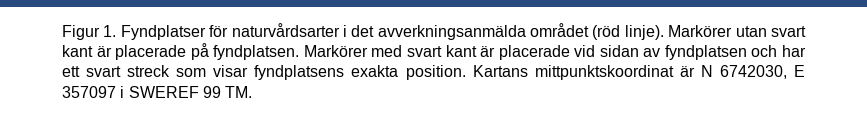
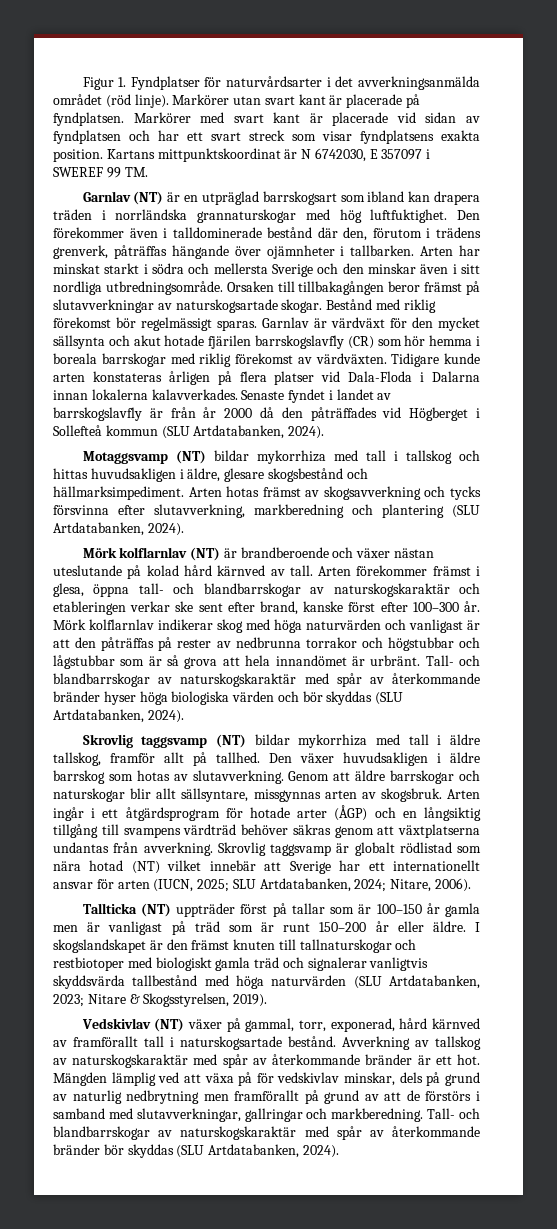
(253, 92) none -> [82,191,480,205] [53,209,481,223] [53,227,481,241] [53,245,480,259] [53,263,480,277] [53,281,480,295] [53,299,436,313] [53,317,480,331] [53,335,481,349] [53,353,480,367] [53,371,481,385] [53,389,392,403] [53,407,481,421] [53,425,325,439] [82,450,480,464] [53,468,368,482] [53,486,481,500] [53,504,480,518] [53,522,184,536] [82,547,434,561] [53,565,481,579] [53,583,480,597] [53,601,480,615] [53,619,480,633] [53,637,480,651] [53,655,481,669] [53,673,481,687] [53,691,404,705] [53,709,184,723] [82,734,480,748] [53,752,480,766] [53,770,481,784] [53,788,480,802] [53,805,481,821] [53,824,480,838] [53,842,481,856] [53,860,481,874] [53,878,472,892] [82,903,481,917] [53,921,481,935] [53,939,417,953] [53,957,429,971] [53,975,480,989] [53,993,268,1007] [81,1018,480,1032] [53,1036,481,1050] [53,1054,481,1068] [53,1072,480,1086] [53,1090,481,1104] [53,1108,480,1122] [53,1126,481,1140] [53,1144,339,1158] // Garnlav (NT) är en utpräglad barrskogsart som ibland kan drapera träden i norrländska grannaturskogar med hög luftfuktighet. Den förekommer även i talldominerade bestånd där den, förutom i trädens grenverk, påträffas hängande över ojämnheter i tallbarken. Arten har minskat starkt i södra och mellersta Sverige och den minskar även i sitt nordliga utbredningsområde. Orsaken till tillbakagången beror främst på slutavverkningar av naturskogsartade skogar. Bestånd med riklig förekomst bör regelmässigt sparas. Garnlav är värdväxt för den mycket sällsynta och akut hotade fjärilen barrskogslavfly (CR) som hör hemma i boreala barrskogar med riklig förekomst av värdväxten. Tidigare kunde arten konstateras årligen på flera platser vid Dala-Floda i Dalarna innan lokalerna kalavverkades. Senaste fyndet i landet av barrskogslavfly är från år 2000 då den påträffades vid Högberget i Sollefteå kommun (SLU Artdatabanken, 2024). // Motaggsvamp (NT) bildar mykorrhiza med tall i tallskog och hittas huvudsakligen i äldre, glesare skogsbestånd och hällmarksimpediment. Arten hotas främst av skogsavverkning och tycks försvinna efter slutavverkning, markberedning och plantering (SLU Artdatabanken, 2024). // Mörk kolflarnlav (NT) är brandberoende och växer nästan uteslutande på kolad hård kärnved av tall. Arten förekommer främst i glesa, öppna tall- och blandbarrskogar av naturskogskaraktär och etableringen verkar ske sent efter brand, kanske först efter 100–300 år. Mörk kolflarnlav indikerar skog med höga naturvärden och vanligast är att den påträffas på rester av nedbrunna torrakor och högstubbar och lågstubbar som är så grova att hela innandömet är urbränt. Tall- och blandbarrskogar av naturskogskaraktär med spår av återkommande bränder hyser höga biologiska värden och bör skyddas (SLU Artdatabanken, 2024). // Skrovlig taggsvamp (NT) bildar mykorrhiza med tall i äldre tallskog, framför allt på tallhed. Den växer huvudsakligen i äldre barrskog som hotas av slutavverkning. Genom att äldre barrskogar och naturskogar blir allt sällsyntare, missgynnas arten av skogsbruk. Arten ingår i ett åtgärdsprogram för hotade arter (ÅGP) och en långsiktig tillgång till svampens värdträd behöver säkras genom att växtplatserna undantas från avverkning. Skrovlig taggsvamp är globalt rödlistad som nära hotad (NT) vilket innebär att Sverige har ett internationellt ansvar för arten (IUCN, 2025; SLU Artdatabanken, 2024; Nitare, 2006). // Tallticka (NT) uppträder först på tallar som är 100–150 år gamla men är vanligast på träd som är runt 150–200 år eller äldre. I skogslandskapet är den främst knuten till tallnaturskogar och restbiotoper med biologiskt gamla träd och signalerar vanligtvis skyddsvärda tallbestånd med höga naturvärden (SLU Artdatabanken, 2023; Nitare & Skogsstyrelsen, 2019). // Vedskivlav (NT) växer på gammal, torr, exponerad, hård kärnved av framförallt tall i naturskogsartade bestånd. Avverkning av tallskog av naturskogskaraktär med spår av återkommande bränder är ett hot. Mängden lämplig ved att växa på för vedskivlav minskar, dels på grund av naturlig nedbrytning men framförallt på grund av att de förstörs i samband med slutavverkningar, gallringar och markberedning. Tall- och blandbarrskogar av naturskogskaraktär med spår av återkommande bränder bör skyddas (SLU Artdatabanken, 2024).

